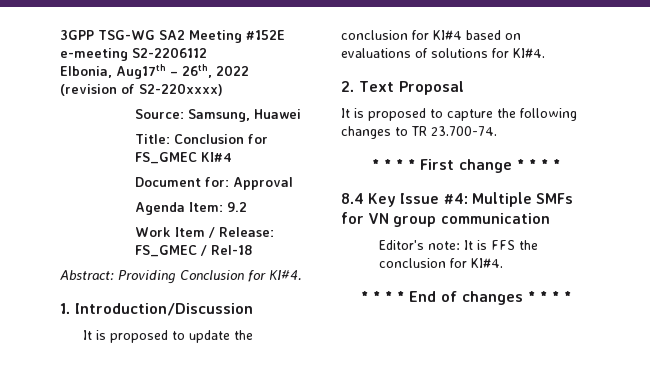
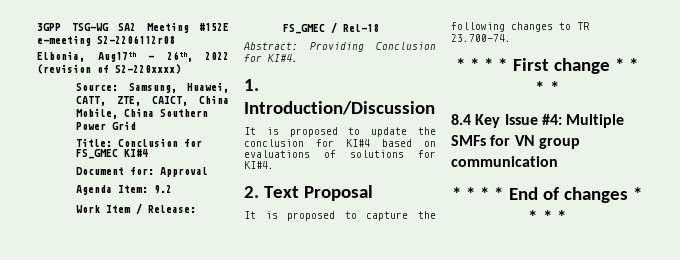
[132,47,207,58] S2-2206112 -> [97,35,175,44] S2-2206112r08
[253,109,301,119] Huawei -> [187,82,229,93] [76,95,229,106] [76,108,209,119] [76,121,137,130] Huawei, CATT, ZTE, CAICT, China Mobile, China Southern Power Grid
[379,240,539,250] [379,258,504,268] // Editor's note: It is FFS the conclusion for KI#4. -> (558, 161) none

